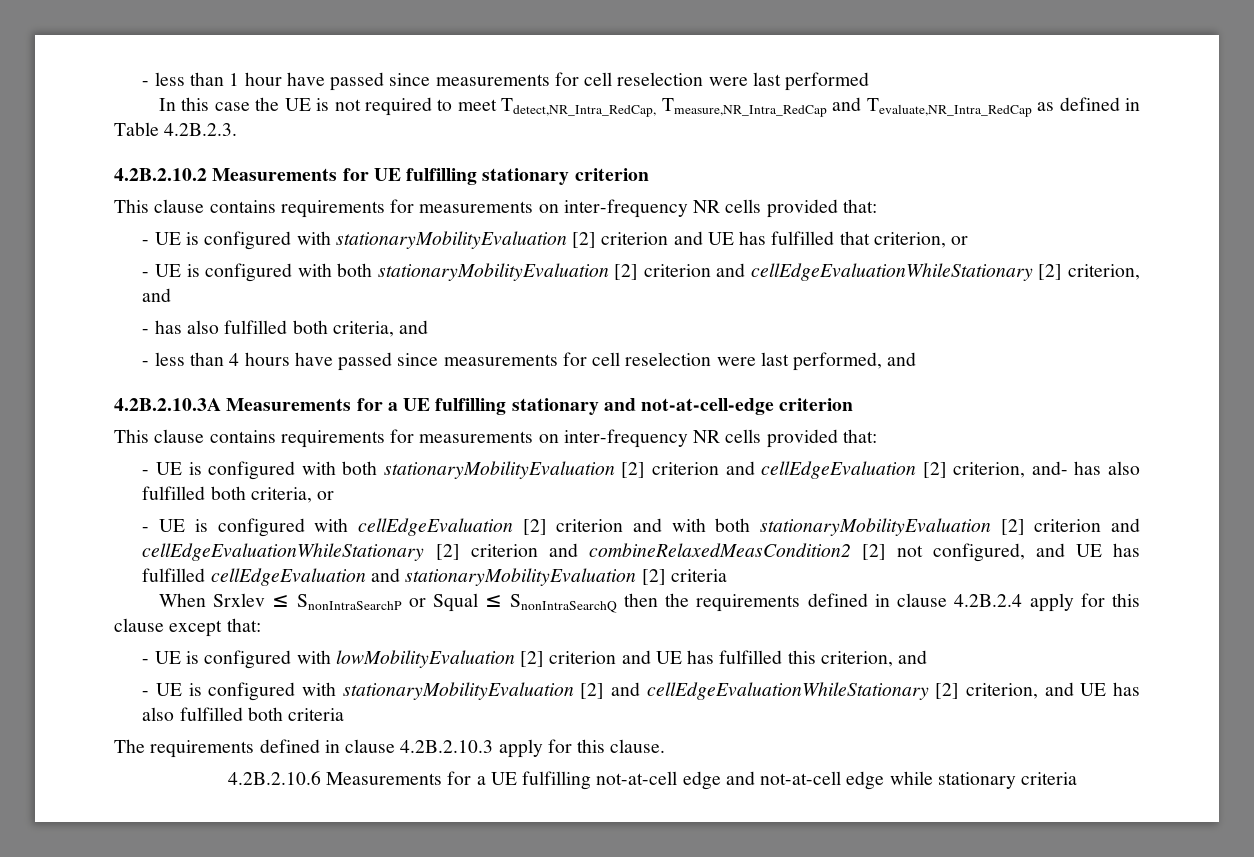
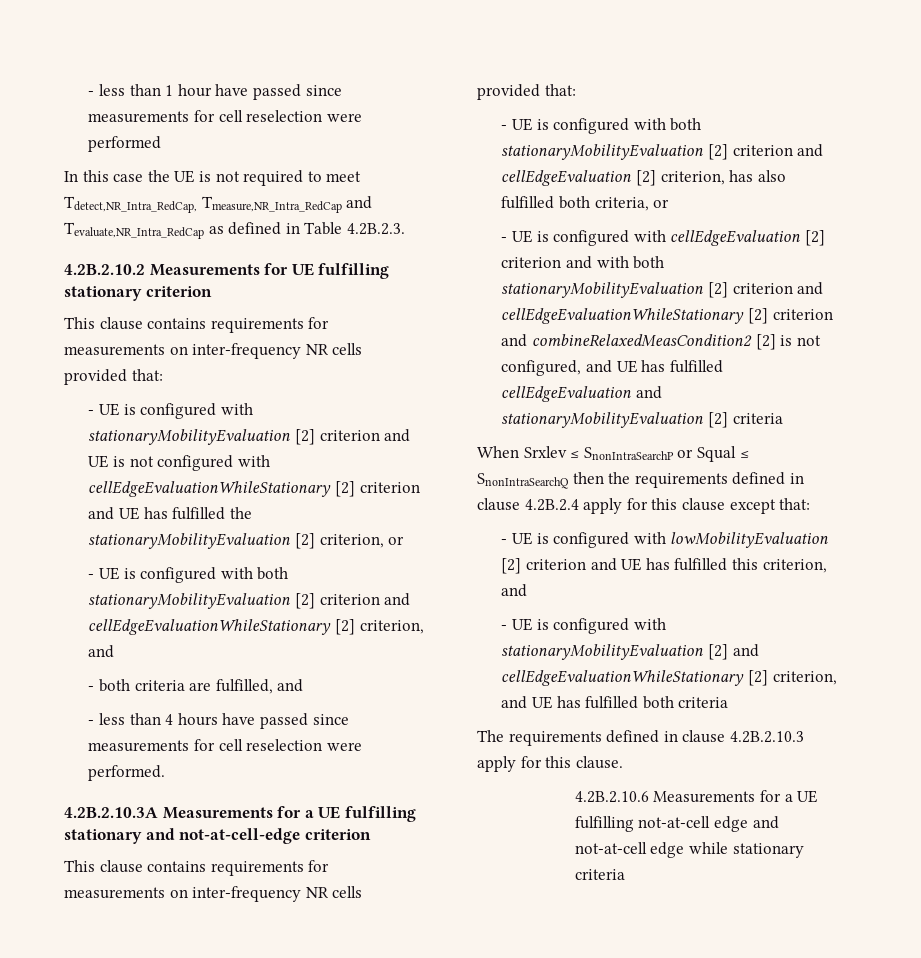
[752,72,781,86] last -> (362, 117) none
[739,231,870,245] has fulfilled that -> [113,455,270,471] [88,481,420,497] [88,507,252,520] [88,533,316,549] is not configured with cellEdgeEvaluationWhileStationary [2] criterion and UE has fulfilled the stationaryMobilityEvaluation [2]
[154,320,394,337] has also fulfilled both criteria, -> [99,679,273,694] both criteria are fulfilled,
[760,352,917,371] last performed, and -> [88,765,166,781] performed.
[1031,461,1068,475] and- -> (725, 178) none
(886, 552) none -> [780,335,793,346] is
[142,707,175,721] also -> (581, 702) none

